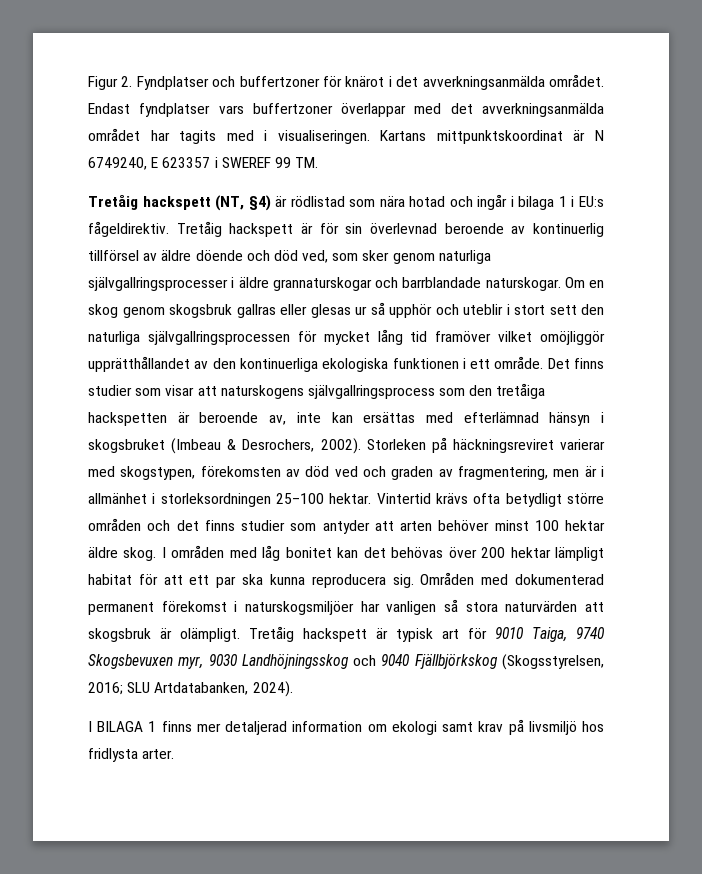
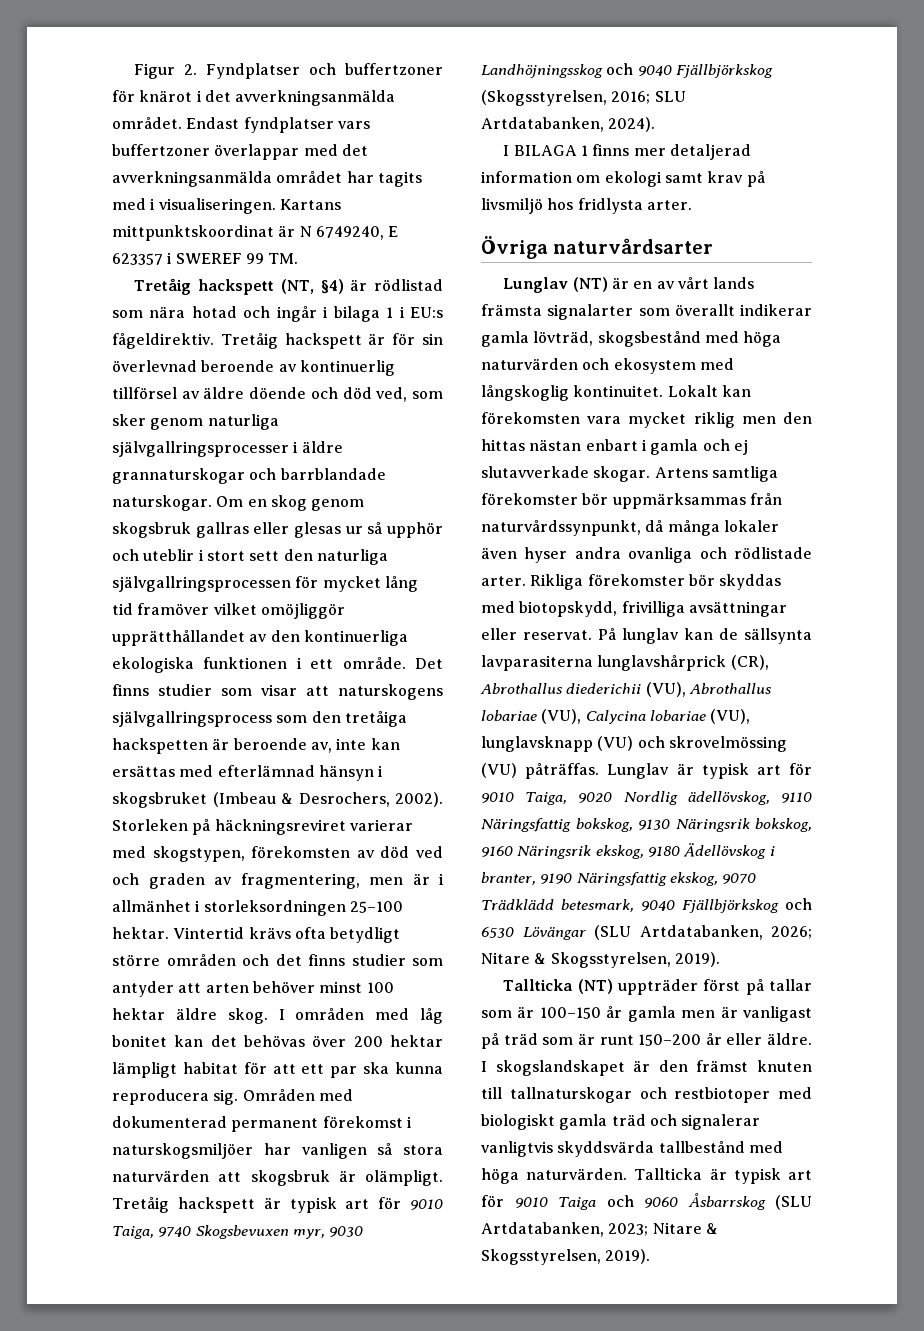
(175, 754) none -> [481,236,714,259] [503,277,755,293] [481,304,812,320] [481,331,782,347] [481,358,734,374] [481,385,751,401] [481,412,812,428] [481,439,748,455] [481,466,778,482] [481,493,782,509] [481,520,779,536] [481,547,812,563] [481,574,782,590] [481,601,787,617] [481,628,812,644] [481,655,769,671] [480,682,772,697] [481,709,751,724] [481,736,787,752] [481,763,813,779] [481,791,812,805] [481,818,812,832] [481,843,775,859] [481,872,757,886] [481,898,812,913] [481,925,812,940] [481,952,720,968] [503,979,812,995] [481,1006,812,1022] [481,1033,812,1049] [481,1060,812,1076] [481,1087,812,1103] [481,1114,761,1130] [481,1141,783,1157] [481,1168,812,1184] [481,1193,812,1210] [481,1222,718,1237] [481,1249,651,1265] // Övriga naturvårdsarter // Lunglav (NT) är en av vårt lands främsta signalarter som överallt indikerar gamla lövträd, skogsbestånd med höga naturvärden och ekosystem med långskoglig kontinuitet. Lokalt kan förekomsten vara mycket riklig men den hittas nästan enbart i gamla och ej slutavverkade skogar. Artens samtliga förekomster bör uppmärksammas från naturvårdssynpunkt, då många lokaler även hyser andra ovanliga och rödlistade arter. Rikliga förekomster bör skyddas med biotopskydd, frivilliga avsättningar eller reservat. På lunglav kan de sällsynta lavparasiterna lunglavshårprick (CR), Abrothallus diederichii (VU), Abrothallus lobariae (VU), Calycina lobariae (VU), lunglavsknapp (VU) och skrovelmössing (VU) påträffas. Lunglav är typisk art för 9010 Taiga, 9020 Nordlig ädellövskog, 9110 Näringsfattig bokskog, 9130 Näringsrik bokskog, 9160 Näringsrik ekskog, 9180 Ädellövskog i branter, 9190 Näringsfattig ekskog, 9070 Trädklädd betesmark, 9040 Fjällbjörkskog och 6530 Lövängar (SLU Artdatabanken, 2026; Nitare & Skogsstyrelsen, 2019). // Tallticka (NT) uppträder först på tallar som är 100–150 år gamla men är vanligast på träd som är runt 150–200 år eller äldre. I skogslandskapet är den främst knuten till tallnaturskogar och restbiotoper med biologiskt gamla träd och signalerar vanligtvis skyddsvärda tallbestånd med höga naturvärden. Tallticka är typisk art för 9010 Taiga och 9060 Åsbarrskog (SLU Artdatabanken, 2023; Nitare & Skogsstyrelsen, 2019).

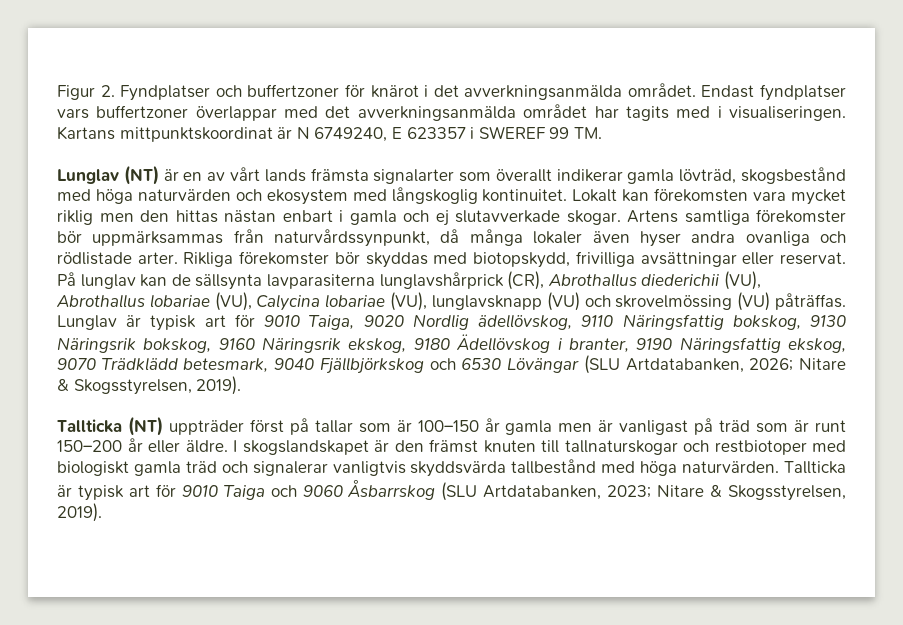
[134,278,444,295] [112,306,444,322] [112,333,444,349] [112,360,395,376] [112,387,443,402] [112,414,279,430] [112,441,343,457] [112,468,386,484] [112,495,365,511] [112,522,443,538] [112,549,388,565] [112,576,418,592] [112,603,345,619] [112,630,408,646] [112,657,444,673] [112,684,443,700] [112,711,407,727] [112,738,400,754] [112,765,384,781] [112,792,443,808] [112,819,413,835] [112,846,444,862] [112,873,444,889] [112,900,403,916] [112,927,401,943] [112,954,443,966] [112,981,394,997] [112,1008,443,1024] [112,1035,443,1047] [112,1062,443,1078] [112,1089,353,1105] [112,1116,412,1132] [112,1143,443,1159] [112,1170,443,1186] [112,1197,443,1213] [112,1225,364,1239] [481,63,773,78] [481,90,686,106] [481,117,656,132] [503,144,751,160] [481,171,765,187] [481,198,692,214] [481,236,714,259] // Tretåig hackspett (NT, §4) är rödlistad som nära hotad och ingår i bilaga 1 i EU:s fågeldirektiv. Tretåig hackspett är för sin överlevnad beroende av kontinuerlig tillförsel av äldre döende och död ved, som sker genom naturliga självgallringsprocesser i äldre grannaturskogar och barrblandade naturskogar. Om en skog genom skogsbruk gallras eller glesas ur så upphör och uteblir i stort sett den naturliga självgallringsprocessen för mycket lång tid framöver vilket omöjliggör upprätthållandet av den kontinuerliga ekologiska funktionen i ett område. Det finns studier som visar att naturskogens självgallringsprocess som den tretåiga hackspetten är beroende av, inte kan ersättas med efterlämnad hänsyn i skogsbruket (Imbeau & Desrochers, 2002). Storleken på häckningsreviret varierar med skogstypen, förekomsten av död ved och graden av fragmentering, men är i allmänhet i storleksordningen 25–100 hektar. Vintertid krävs ofta betydligt större områden och det finns studier som antyder att arten behöver minst 100 hektar äldre skog. I områden med låg bonitet kan det behövas över 200 hektar lämpligt habitat för att ett par ska kunna reproducera sig. Områden med dokumenterad permanent förekomst i naturskogsmiljöer har vanligen så stora naturvärden att skogsbruk är olämpligt. Tretåig hackspett är typisk art för 9010 Taiga, 9740 Skogsbevuxen myr, 9030 Landhöjningsskog och 9040 Fjällbjörkskog (Skogsstyrelsen, 2016; SLU Artdatabanken, 2024). // I BILAGA 1 finns mer detaljerad information om ekologi samt krav på livsmiljö hos fridlysta arter. // Övriga naturvårdsarter -> (602, 133) none

